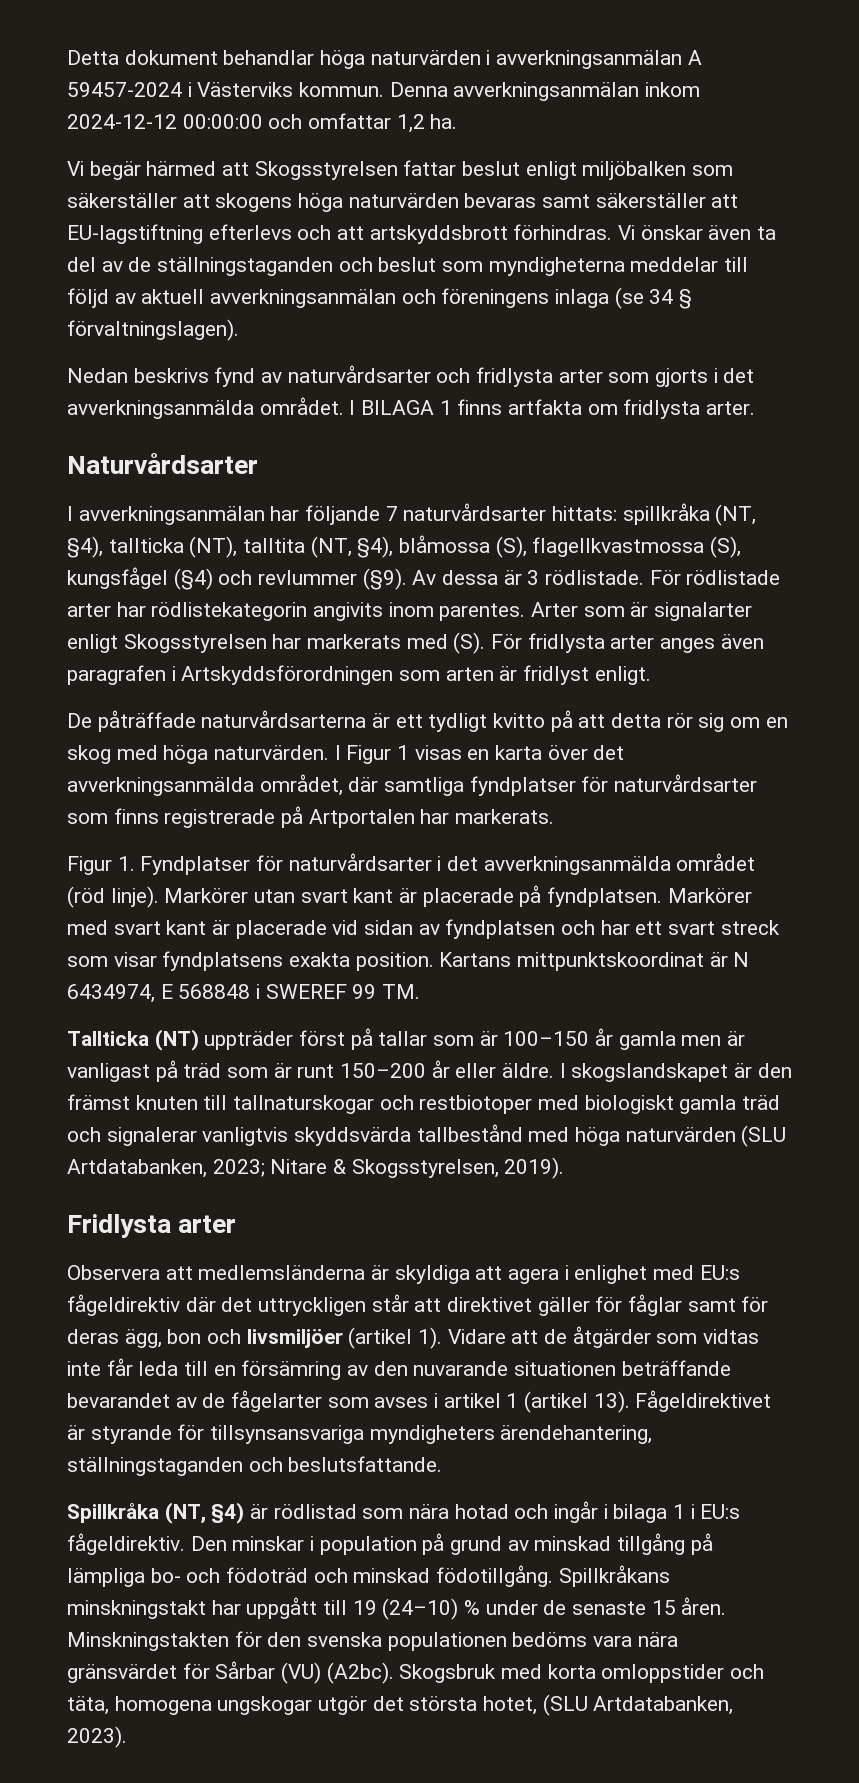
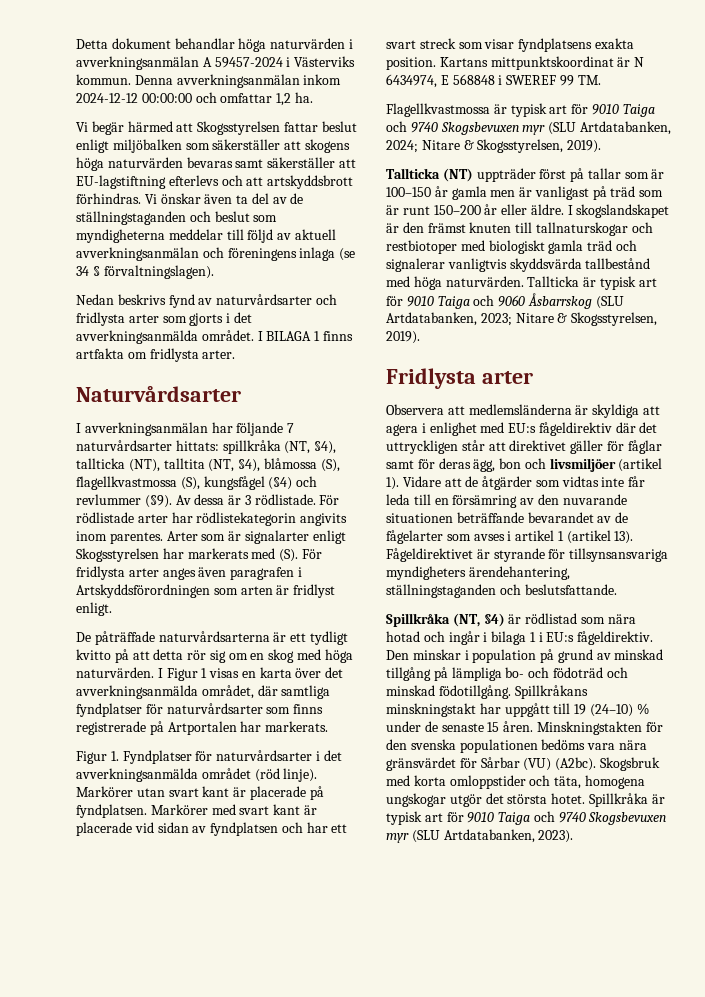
(421, 991) none -> [386,103,655,117] [386,121,671,135] [386,139,602,153] // Flagellkvastmossa är typisk art för 9010 Taiga och 9740 Skogsbevuxen myr (SLU Artdatabanken, 2024; Nitare & Skogsstyrelsen, 2019).
[625,1127,736,1142] naturvärden -> [445,276,657,290] [386,293,592,309] naturvärden. Tallticka är typisk art för 9010 Taiga och 9060 Åsbarrskog
[483,1696,538,1715] hotet, -> [551,793,665,807] [386,811,667,825] [386,833,409,843] hotet. Spillkråka är typisk art för 9010 Taiga och 9740 Skogsbevuxen myr

